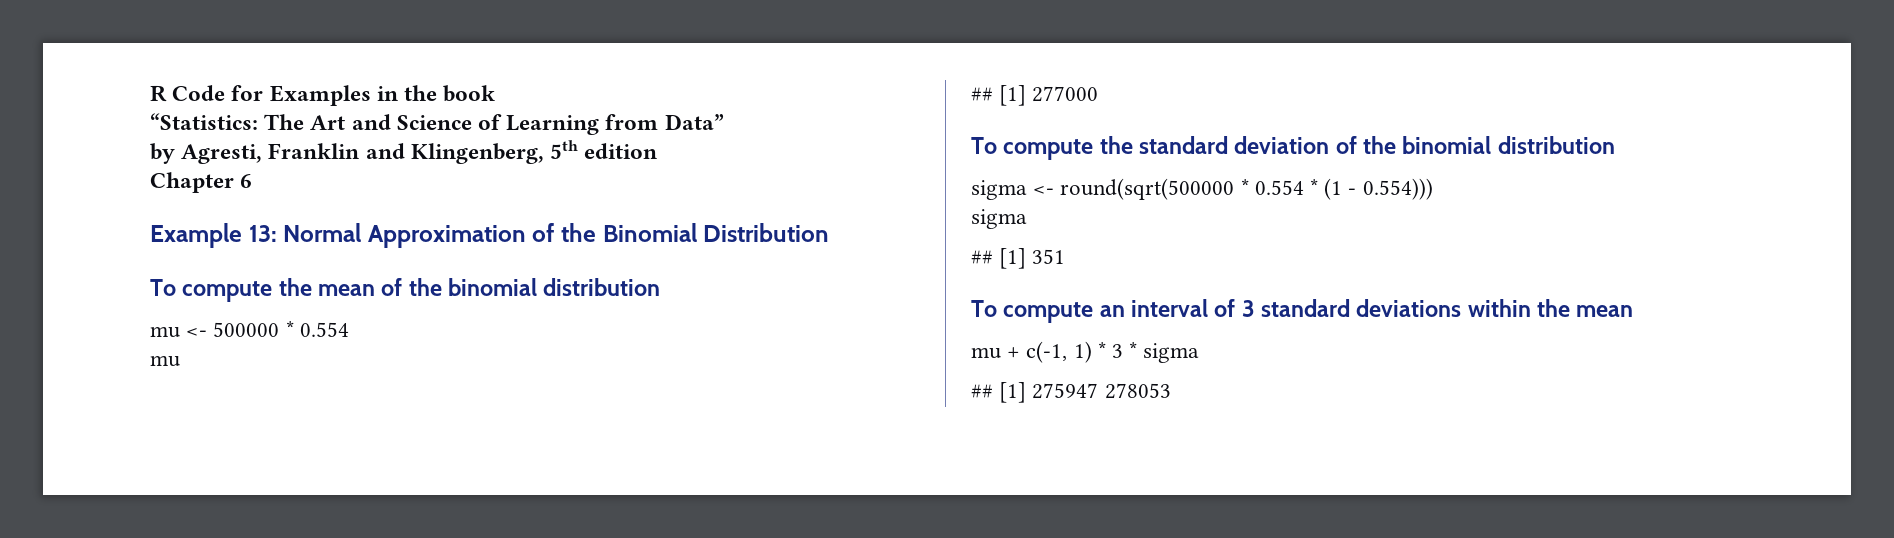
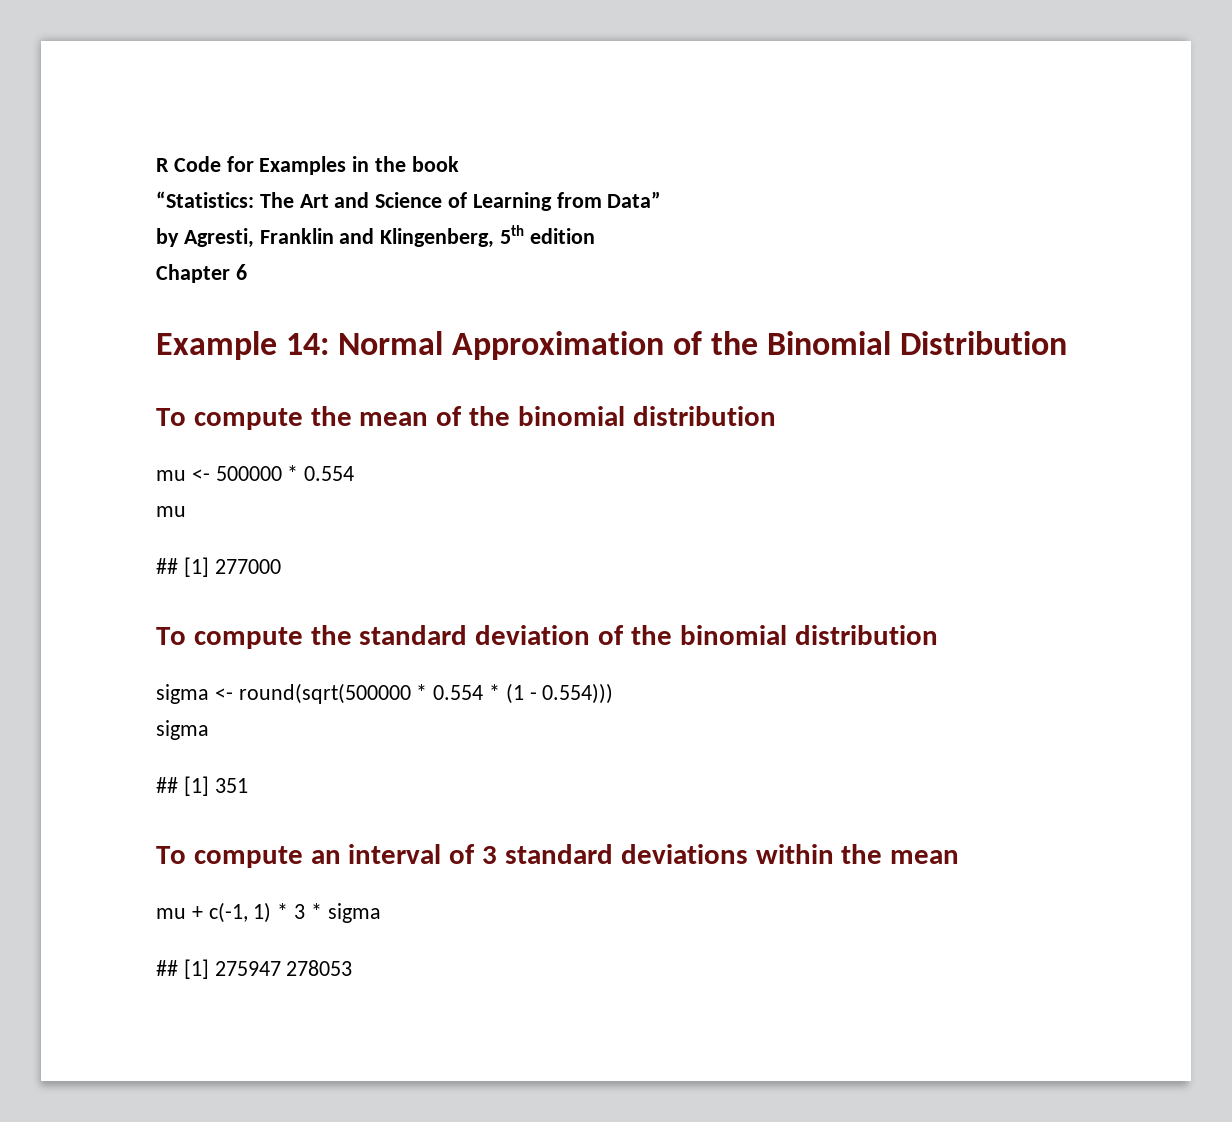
[248,225,277,242] 13: -> [286,333,330,355] 14:

